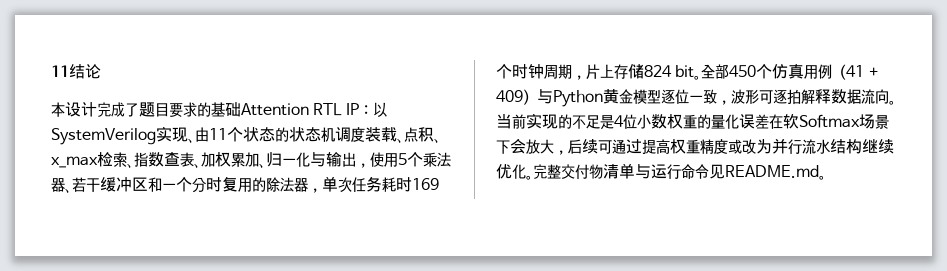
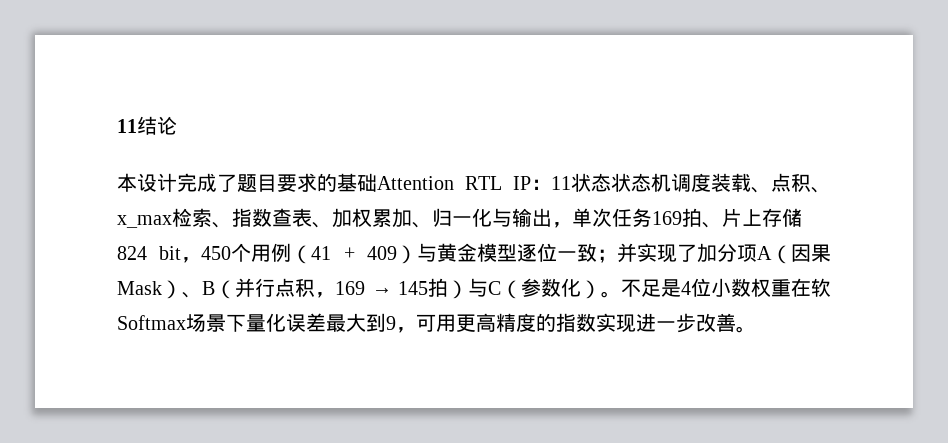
[372,102,387,117] [51,126,289,145] 以SystemVerilog实现、由11个状态的 -> [551,173,611,192] 11状态
[370,152,451,167] [51,176,439,193] [496,64,805,80] 使用5个乘法器、若干缓冲区和一个分时复用的除法器，单次任务耗时169个时钟周期，片上存储824 bit。全部450个仿真 -> [572,208,802,228] [117,243,252,263] 单次任务169拍、片上存储824 bit，450个
[553,90,603,107] Python -> (437, 252) none
[717,89,896,105] [496,113,572,129] ，波形可逐拍解释数据流向。当前实现的 -> [597,243,831,264] [117,278,621,299] ；并实现了加分项A（因果Mask）、B（并行点积，169 → 145拍）与C（参数化）。
[697,114,769,129] 的量化误差 -> (791, 288) none
[510,138,894,155] [496,163,819,180] 会放大，后续可通过提高权重精度或改为并行流水结构继续优化。完整交付物清单与运行命令见README.md -> [246,313,736,333] 量化误差最大到9，可用更高精度的指数实现进一步改善

